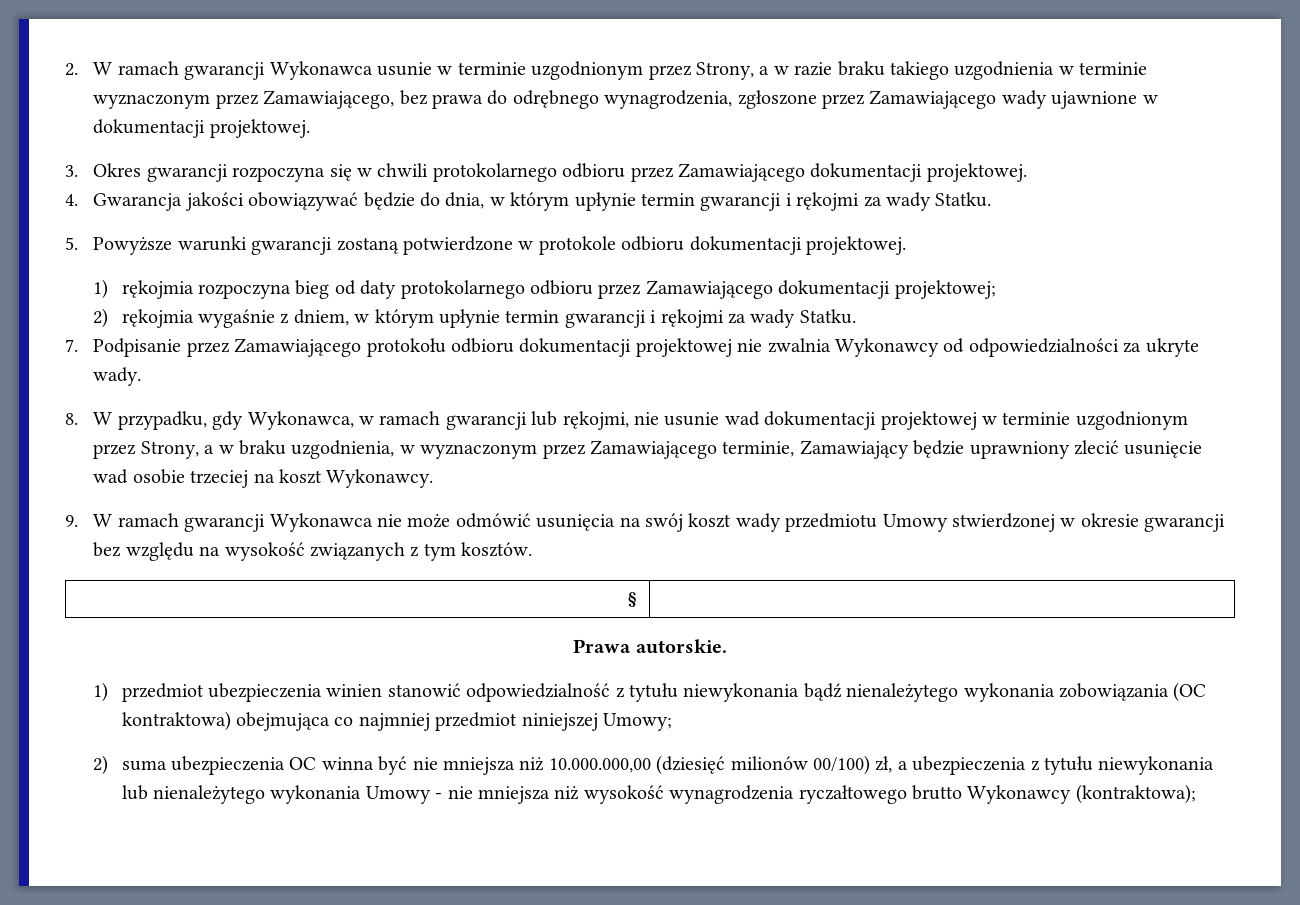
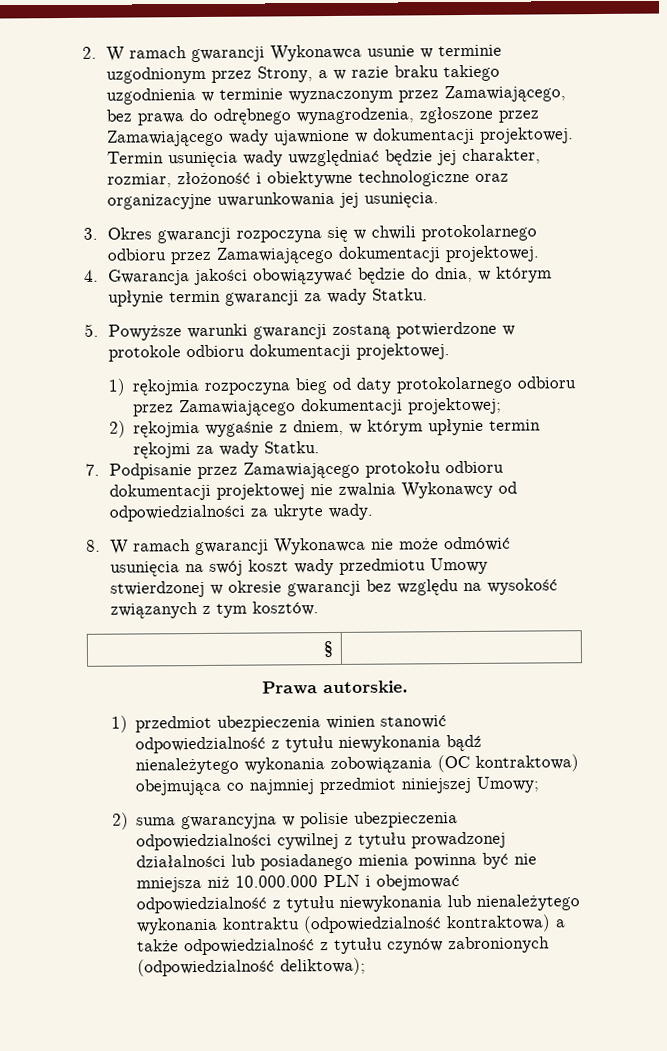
(310, 128) none -> [106,148,541,168] [106,169,509,188] [106,191,439,210] Termin usunięcia wady uwzględniać będzie jej charakter, rozmiar, złożoność i obiektywne technologiczne oraz organizacyjne uwarunkowania jej usunięcia.
[785,192,860,211] i rękojmi -> (299, 298) none
[564,310,657,328] gwarancji i -> (542, 425) none
[117,411,1188,430] [93,440,1203,459] [93,469,434,488] [65,514,113,527] przypadku, gdy Wykonawca, w ramach gwarancji lub rękojmi, nie usunie wad dokumentacji projektowej w terminie uzgodnionym przez Strony, a w braku uzgodnienia, w wyznaczonym przez Zamawiającego terminie, Zamawiający będzie uprawniony zlecić usunięcie wad osobie trzeciej na koszt Wykonawcy. // 9. W -> (129, 547) none
[170,755,1027,775] ubezpieczenia OC winna być nie mniejsza niż 10.000.000,00 (dziesięć milionów 00/100) zł, a ubezpieczenia -> [181,811,459,830] [136,831,507,851] [136,852,538,871] [136,874,461,893] [136,896,268,914] gwarancyjna w polisie ubezpieczenia odpowiedzialności cywilnej z tytułu prowadzonej działalności lub posiadanego mienia powinna być nie mniejsza niż 10.000.000 PLN i obejmować odpowiedzialność
[365,784,1196,804] Umowy - nie mniejsza niż wysokość wynagrodzenia ryczałtowego brutto Wykonawcy (kontraktowa); -> [222,914,567,934] [137,936,551,956] [137,957,367,977] kontraktu (odpowiedzialność kontraktowa) a także odpowiedzialność z tytułu czynów zabronionych (odpowiedzialność deliktowa);

